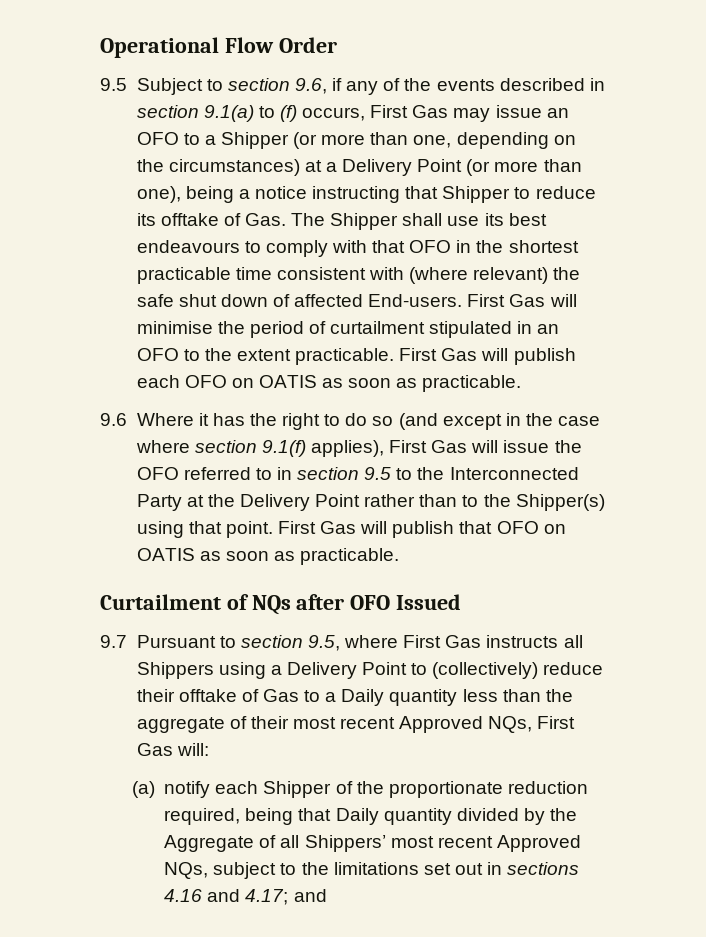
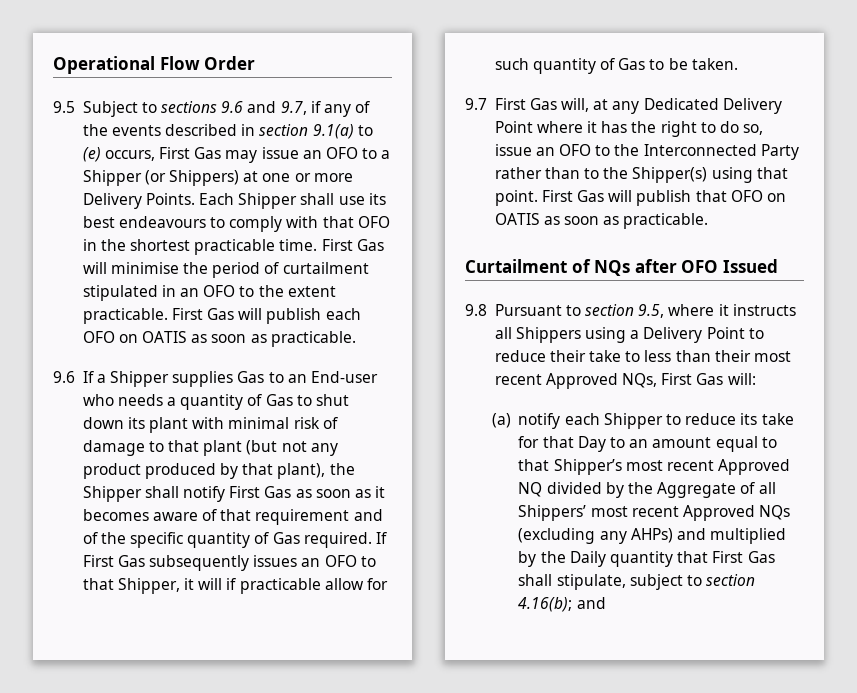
[227,78,327,94] section 9.6, -> [161,101,307,115] sections 9.6 and 9.7,
[279,105,297,122] (f) -> [82,147,101,162] (e)
[321,132,576,149] [136,159,582,176] [136,186,596,203] [136,213,326,226] more than one, depending on the circumstances) at a Delivery Point (or more than one), being a notice instructing that Shipper to reduce its offtake of Gas. The -> [169,170,353,186] [82,193,235,209] Shippers) at one or more Delivery Points. Each
[235,267,581,284] [136,294,463,307] time consistent with (where relevant) the safe shut down of affected End-users. -> [279,239,318,251] time.
[136,413,194,426] Where -> [82,371,379,387] [82,394,350,410] [82,417,338,433] [82,440,338,456] [82,463,355,479] [82,486,386,502] [82,509,383,525] [82,532,388,548] [82,555,376,571] [82,578,389,594] [494,58,738,74] [465,98,782,114] [494,121,583,133] If a Shipper supplies Gas to an End-user who needs a quantity of Gas to shut down its plant with minimal risk of damage to that plant (but not any product produced by that plant), the Shipper shall notify First Gas as soon as it becomes aware of that requirement and of the specific quantity of Gas required. If First Gas subsequently issues an OFO to that Shipper, it will if practicable allow for such quantity of Gas to be taken. // 9.7 First Gas will, at any Dedicated Delivery Point where
[372,413,601,430] [135,440,582,457] [136,467,579,480] [136,494,361,511] so (and except in the case where section 9.1(f) applies), First Gas will issue the OFO referred to in section 9.5 to the Interconnected Party at the Delivery Point -> [743,124,764,135] [494,144,799,160] so, issue an OFO to the Interconnected Party
[100,635,127,648] 9.7 -> [465,304,487,316] 9.8
[403,635,482,648] First Gas -> [718,304,729,316] it
[432,662,539,679] (collectively) -> (764, 333) none
[178,689,573,706] [136,716,247,733] offtake of Gas to a Daily quantity less than the aggregate of -> [589,350,711,362] take to less than
[335,781,588,798] [164,808,452,825] of the proportionate reduction required, being that Daily quantity -> [666,413,794,425] [518,436,777,452] [518,459,791,475] [518,482,543,497] to reduce its take for that Day to an amount equal to that Shipper’s most recent Approved NQ
[164,862,580,879] [164,889,289,905] NQs, subject to the limitations set out in sections 4.16 and 4.17; -> [759,505,791,520] [518,528,787,544] [518,551,775,567] [518,574,756,590] [518,597,573,612] NQs (excluding any AHPs) and multiplied by the Daily quantity that First Gas shall stipulate, subject to section 4.16(b);

